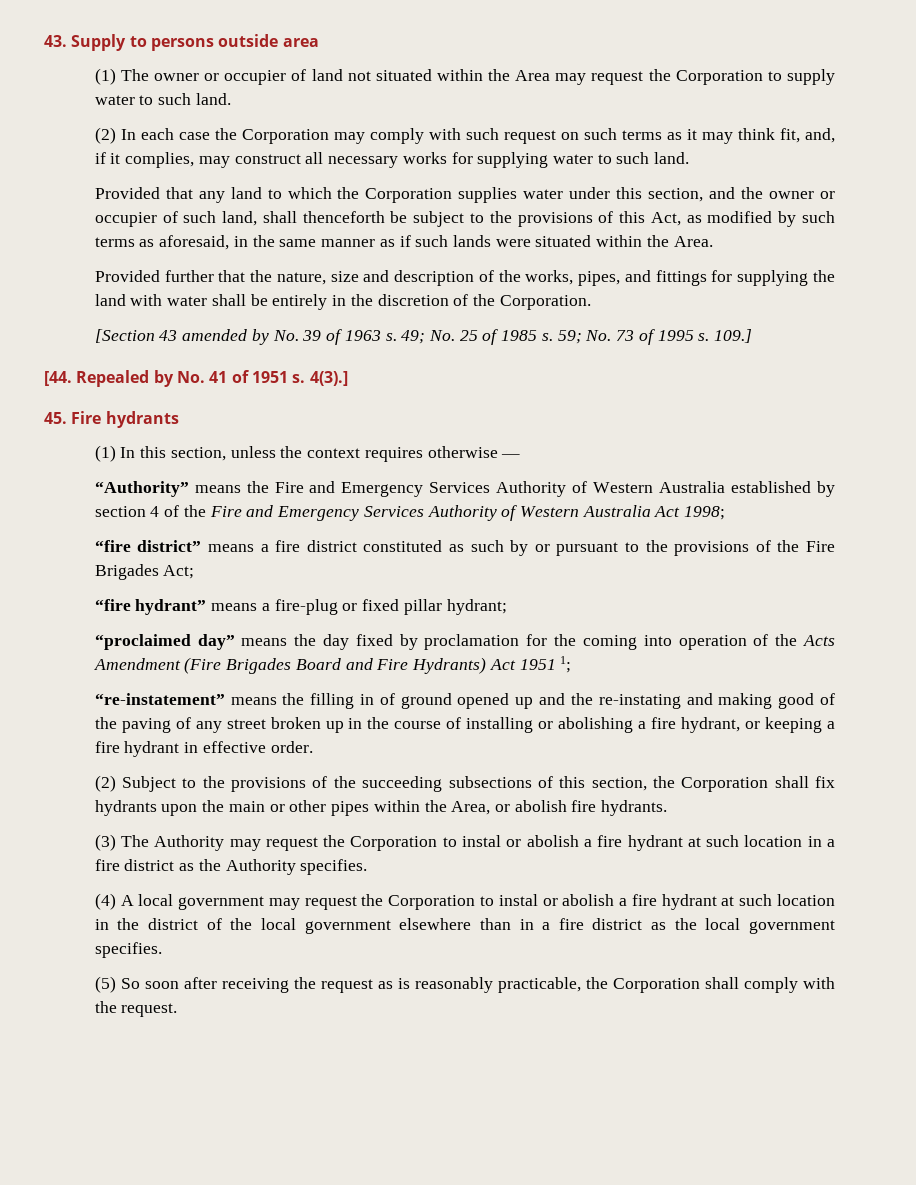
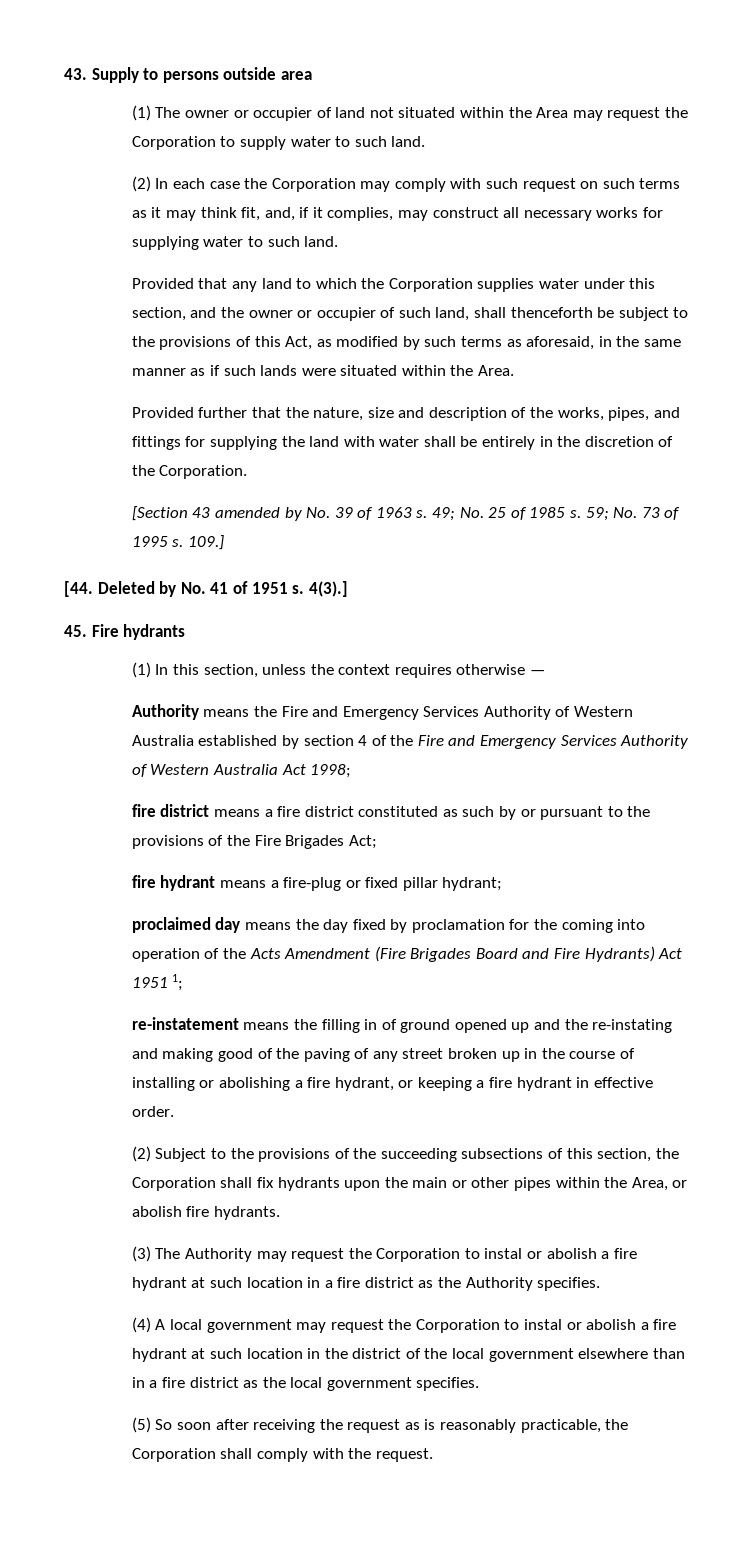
[76,370,150,387] Repealed -> [97,581,155,594] Deleted
[94,481,189,497] “Authority” -> [131,704,199,720] Authority
[94,540,202,552] “fire district” -> [131,804,210,817] fire district
[94,599,207,615] “fire hydrant” -> [131,875,216,891] fire hydrant
[94,634,235,650] “proclaimed day” -> [131,917,241,933] proclaimed day
[94,693,225,705] “re-instatement” -> [131,1017,239,1030] re-instatement

